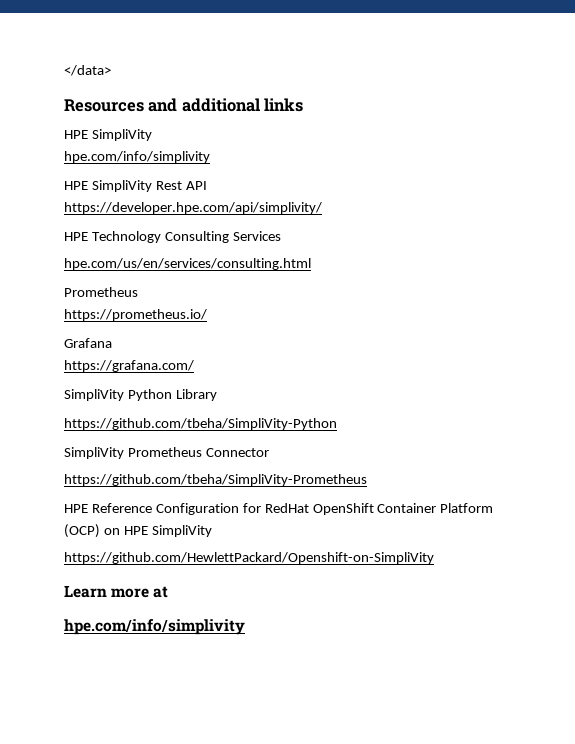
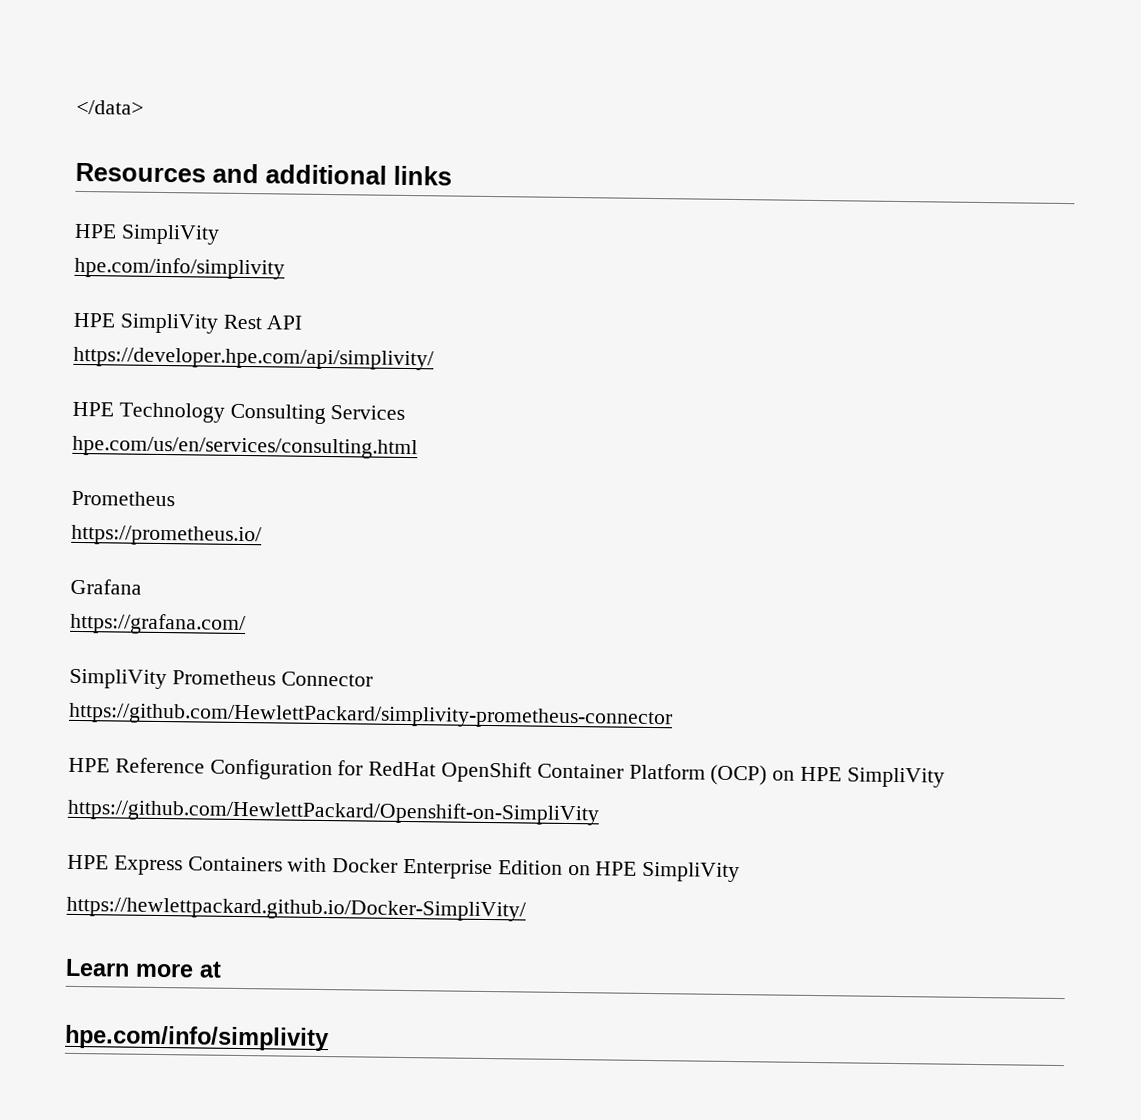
[64,389,217,401] [64,418,337,430] // SimpliVity Python Library // https://github.com/tbeha/SimpliVity-Python -> (246, 624) none
[64,474,367,486] https://github.com/tbeha/SimpliVity-Prometheus -> [68,702,673,730] https://github.com/HewlettPackard/simplivity-prometheus-connector
(434, 558) none -> [67,854,741,883] [66,896,526,922] // HPE Express Containers with Docker Enterprise Edition on HPE SimpliVity // https://hewlettpackard.github.io/Docker-SimpliVity/

